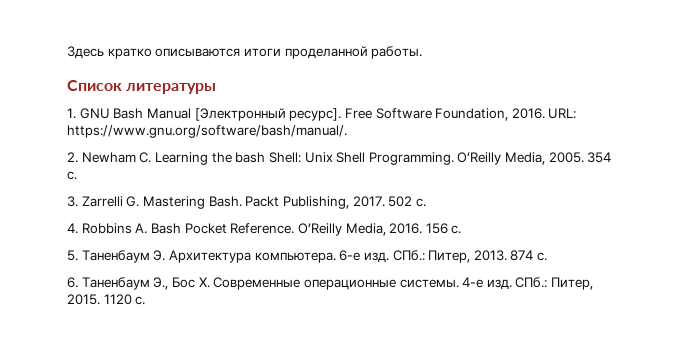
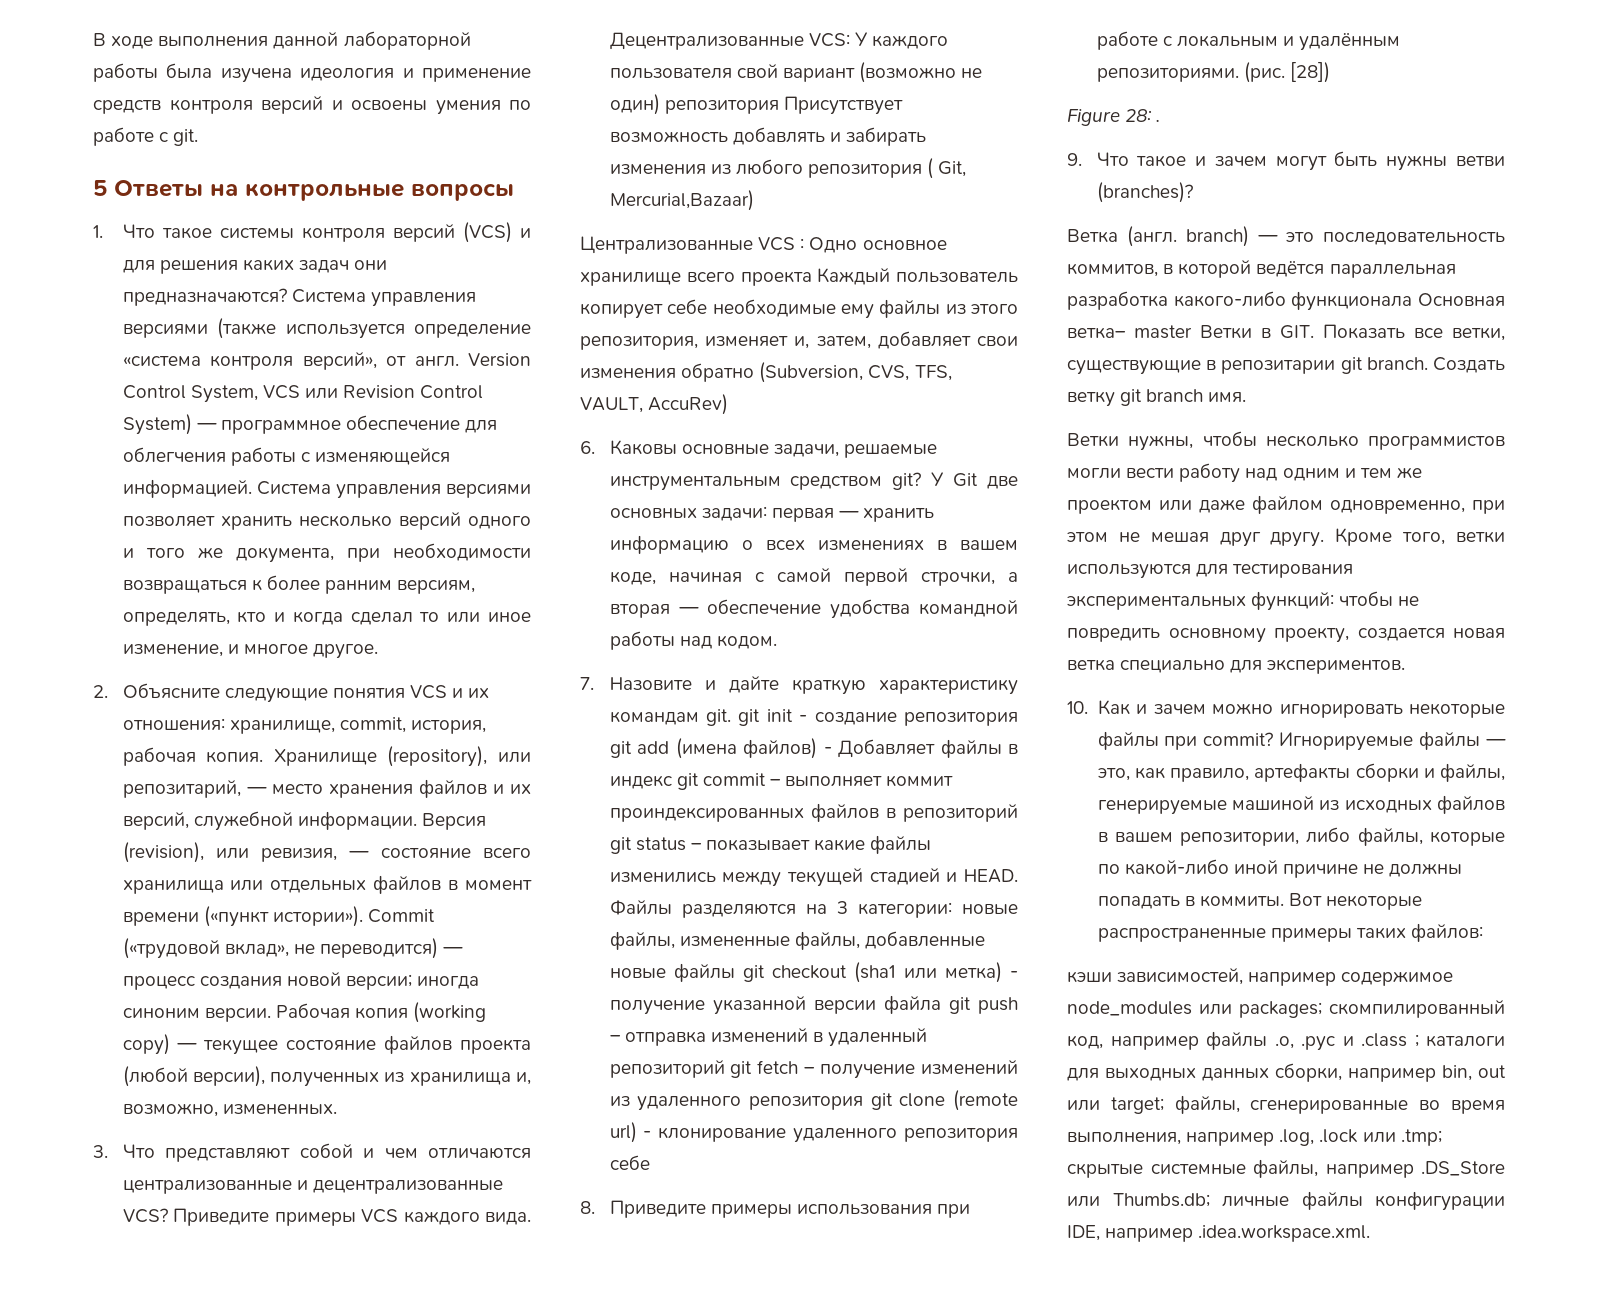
[67,46,423,59] [67,80,217,94] [67,108,577,121] [67,125,347,138] [67,152,612,165] [67,171,77,180] [67,196,426,209] [67,223,462,236] [67,250,548,263] [67,277,594,290] [67,294,146,305] Здесь кратко описываются итоги проделанной работы. // Список литературы // 1. GNU Bash Manual [Электронный ресурс]. Free Software Foundation, 2016. URL: https://www.gnu.org/software/bash/manual/. // 2. Newham C. Learning the bash Shell: Unix Shell Programming. O’Reilly Media, 2005. 354 с. // 3. Zarrelli G. Mastering Bash. Packt Publishing, 2017. 502 с. // 4. Robbins A. Bash Pocket Reference. O’Reilly Media, 2016. 156 с. // 5. Таненбаум Э. Архитектура компьютера. 6-е изд. СПб.: Питер, 2013. 874 с. // 6. Таненбаум Э., Бос Х. Современные операционные системы. 4-е изд. СПб.: Питер, 2015. 1120 с. -> [93,31,471,50] [93,63,531,83] [93,96,531,115] [93,127,199,146] [93,180,514,201] [93,222,531,243] [122,259,388,274] [122,288,476,307] [122,318,531,339] [122,352,531,370] [122,385,484,403] [122,414,498,435] [122,447,450,466] [122,479,531,499] [122,512,531,530] [122,543,531,563] [122,575,476,594] [122,611,531,626] [122,644,378,659] [93,683,490,703] [122,717,486,734] [122,746,531,767] [122,779,531,798] [122,811,486,831] [122,842,531,863] [122,875,532,894] [122,906,435,927] [122,938,464,959] [122,972,480,990] [122,1002,487,1023] [122,1034,531,1055] [122,1066,531,1087] [122,1103,337,1117] [93,1143,531,1162] [122,1180,503,1194] [122,1208,531,1226] [609,32,948,50] [609,62,983,83] [609,94,903,115] [609,127,926,146] [609,158,967,179] [609,190,754,211] [580,236,947,254] [580,268,1018,286] [580,299,1018,319] [580,331,1018,350] [580,362,952,383] [580,394,729,415] [580,440,937,458] [609,472,1018,491] [609,506,935,522] [609,535,1018,554] [609,568,1018,586] [609,599,1018,619] [609,631,777,650] [580,676,1018,695] [609,709,1018,726] [609,738,1018,759] [609,773,954,790] [609,803,1018,822] [609,835,932,854] [609,868,1018,887] [609,900,1018,918] [609,931,985,950] [609,962,1018,983] [609,995,1018,1015] [609,1028,928,1047] [609,1060,1018,1079] [609,1090,1018,1111] [609,1122,1018,1143] [609,1155,650,1170] [580,1200,970,1218] [1096,31,1401,51] [1096,62,1330,83] [1067,109,1161,126] [1067,151,1505,171] [1096,182,1193,203] [1067,226,1505,247] [1067,260,1456,278] [1067,291,1505,311] [1067,324,1505,341] [1067,357,1505,375] [1067,389,1247,407] [1067,431,1505,451] [1067,463,1422,483] [1067,495,1505,514] [1067,528,1505,547] [1067,564,1354,579] [1067,591,1420,611] [1067,627,1505,643] [1067,659,1406,674] [1067,700,1505,718] [1097,731,1506,751] [1097,763,1505,782] [1097,795,1505,815] [1097,827,1505,846] [1097,859,1463,878] [1097,893,1423,910] [1097,923,1483,942] [1067,968,1454,986] [1067,1000,1505,1018] [1067,1031,1505,1051] [1067,1063,1506,1082] [1067,1095,1505,1114] [1067,1129,1442,1146] [1067,1159,1505,1178] [1067,1191,1505,1211] [1067,1225,1371,1242] В ходе выполнения данной лабораторной работы была изучена идеология и применение средств контроля версий и освоены умения по работе с git. // 5 Ответы на контрольные вопросы // 1. Что такое системы контроля версий (VCS) и для решения каких задач они предназначаются? Система управления версиями (также используется определение «система контроля версий», от англ. Version Control System, VCS или Revision Control System) — программное обеспечение для облегчения работы с изменяющейся информацией. Система управления версиями позволяет хранить несколько версий одного и того же документа, при необходимости возвращаться к более ранним версиям, определять, кто и когда сделал то или иное изменение, и многое другое. // 2. Объясните следующие понятия VCS и их отношения: хранилище, commit, история, рабочая копия. Хранилище (repository), или репозитарий, — место хранения файлов и их версий, служебной информации. Версия (revision), или ревизия, — состояние всего хранилища или отдельных файлов в момент времени («пункт истории»). Commit («трудовой вклад», не переводится) — процесс создания новой версии; иногда синоним версии. Рабочая копия (working copy) — текущее состояние файлов проекта (любой версии), полученных из хранилища и, возможно, измененных. // 3. Что представляют собой и чем отличаются централизованные и децентрализованные VCS? Приведите примеры VCS каждого вида. Децентрализованные VCS: У каждого пользователя свой вариант (возможно не один) репозитория Присутствует возможность добавлять и забирать изменения из любого репозитория ( Git, Mercurial,Bazaar) // Централизованные VCS : Одно основное хранилище всего проекта Каждый пользователь копирует себе необходимые ему файлы из этого репозитория, изменяет и, затем, добавляет свои изменения обратно (Subversion, CVS, TFS, VAULT, AccuRev) // 6. Каковы основные задачи, решаемые инструментальным средством git? У Git две основных задачи: первая — хранить информацию о всех изменениях в вашем коде, начиная с самой первой строчки, а вторая — обеспечение удобства командной работы над кодом. // 7. Назовите и дайте краткую характеристику командам git. git init - создание репозитория git add (имена файлов) - Добавляет файлы в индекс git commit – выполняет коммит проиндексированных файлов в репозиторий git status – показывает какие файлы изменились между текущей стадией и HEAD. Файлы разделяются на 3 категории: новые файлы, измененные файлы, добавленные новые файлы git checkout (sha1 или метка) - получение указанной версии файла git push – отправка изменений в удаленный репозиторий git fetch – получение изменений из удаленного репозитория git clone (remote url) - клонирование удаленного репозитория себе // 8. Приведите примеры использования при работе с локальным и удалённым репозиториями. (рис. [28]) // Figure 28: . // 9. Что такое и зачем могут быть нужны ветви (branches)? // Ветка (англ. branch) — это последовательность коммитов, в которой ведётся параллельная разработка какого-либо функционала Основная ветка– master Ветки в GIT. Показать все ветки, существующие в репозитарии git branch. Создать ветку git branch имя. // Ветки нужны, чтобы несколько программистов могли вести работу над одним и тем же проектом или даже файлом одновременно, при этом не мешая друг другу. Кроме того, ветки используются для тестирования экспериментальных функций: чтобы не повредить основному проекту, создается новая ветка специально для экспериментов. // 10. Как и зачем можно игнорировать некоторые файлы при commit? Игнорируемые файлы — это, как правило, артефакты сборки и файлы, генерируемые машиной из исходных файлов в вашем репозитории, либо файлы, которые по какой-либо иной причине не должны попадать в коммиты. Вот некоторые распространенные примеры таких файлов: // кэши зависимостей, например содержимое node_modules или packages; скомпилированный код, например файлы .o, .pyc и .class ; каталоги для выходных данных сборки, например bin, out или target; файлы, сгенерированные во время выполнения, например .log, .lock или .tmp; скрытые системные файлы, например .DS_Store или Thumbs.db; личные файлы конфигурации IDE, например .idea.workspace.xml.

